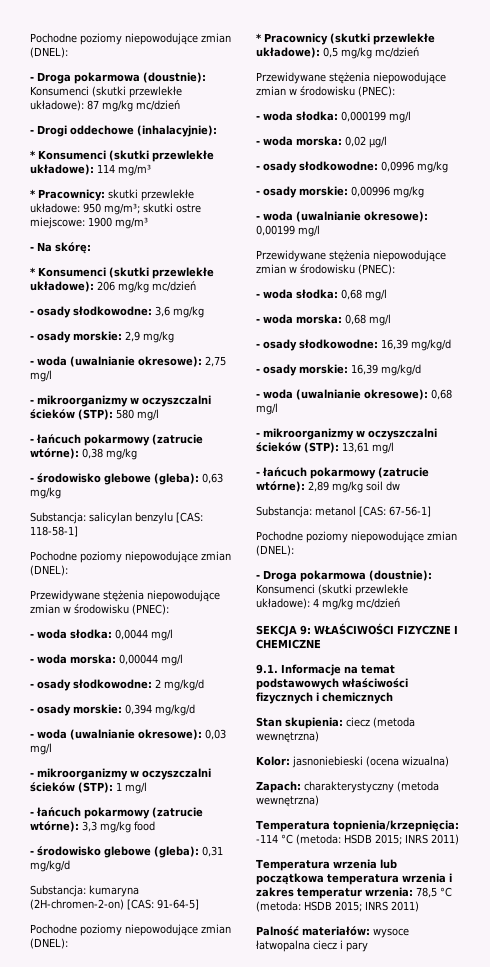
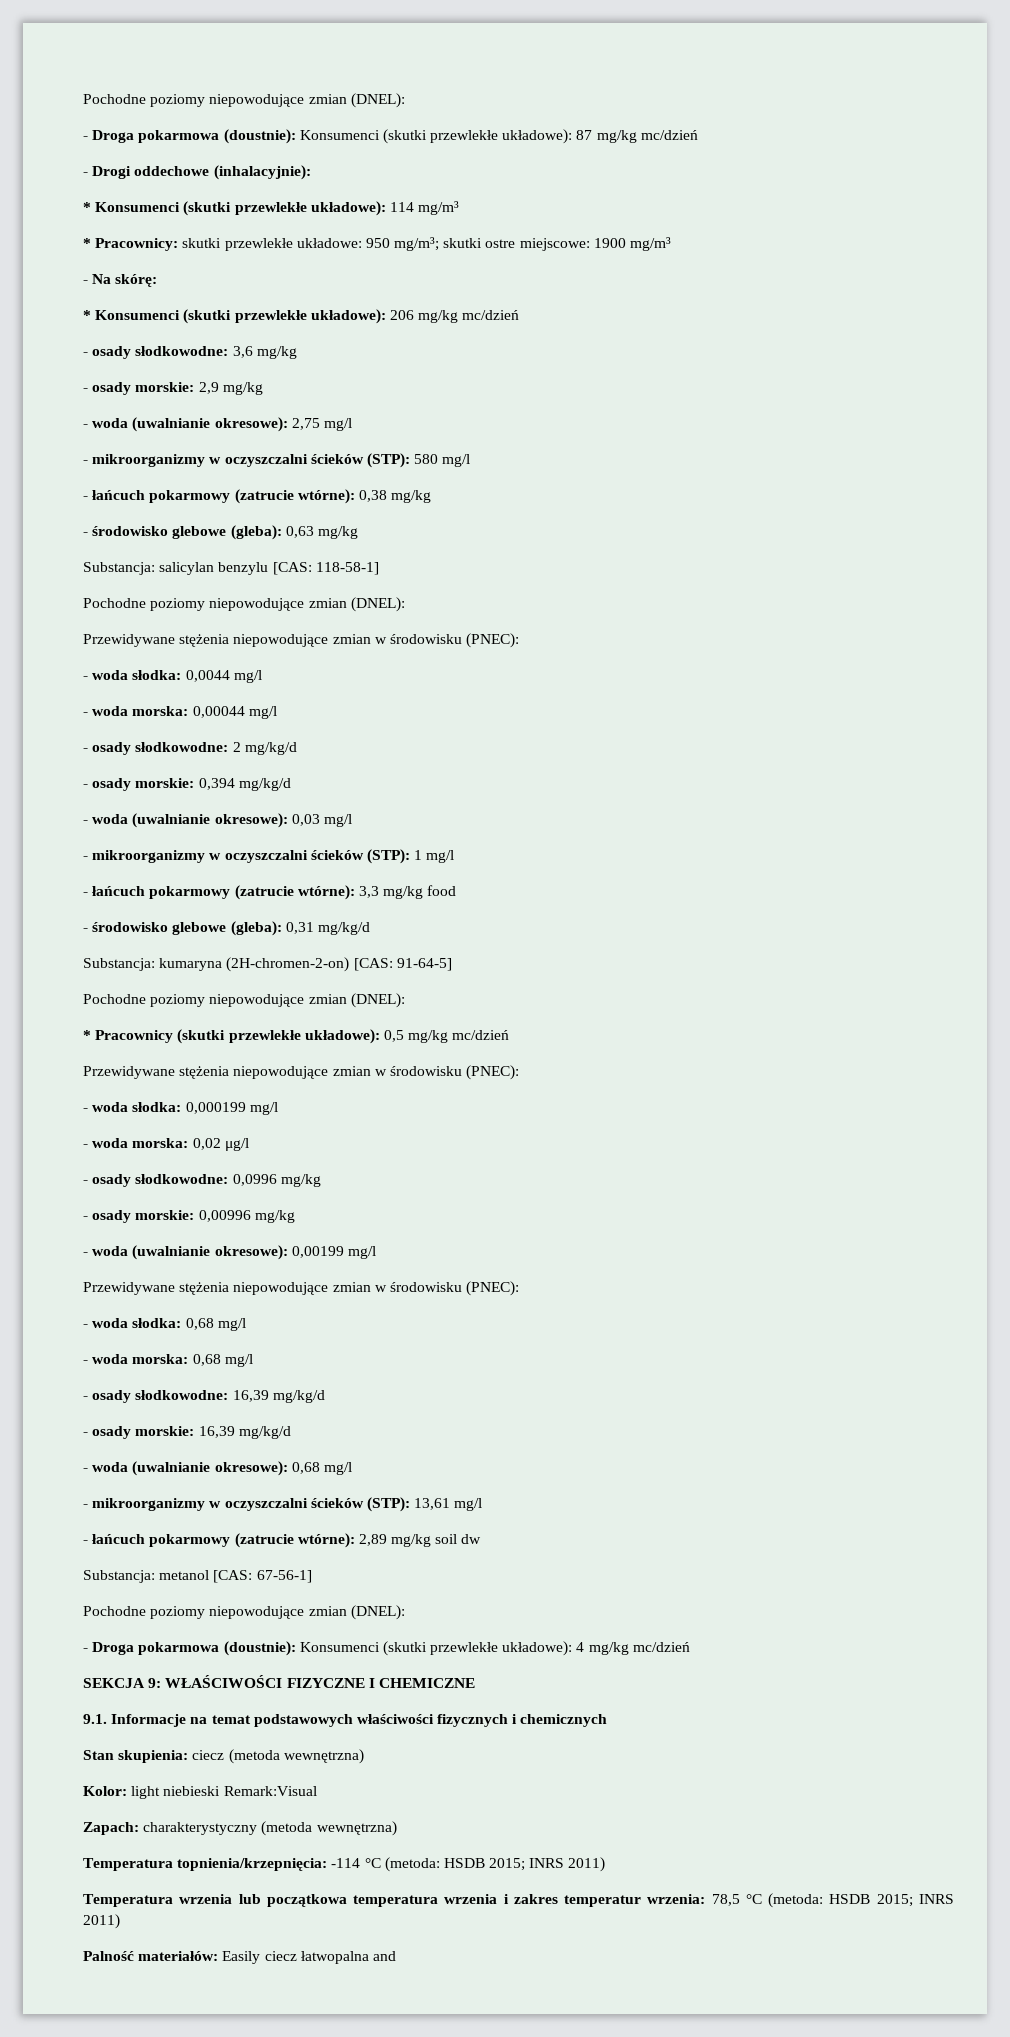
[292,756,449,768] jasnoniebieski (ocena wizualna) -> [131,1786,317,1799] light niebieski Remark:Visual
[373,928,409,938] [256,940,368,952] wysoce łatwopalna ciecz i pary -> [222,1951,396,1964] Easily ciecz łatwopalna and

